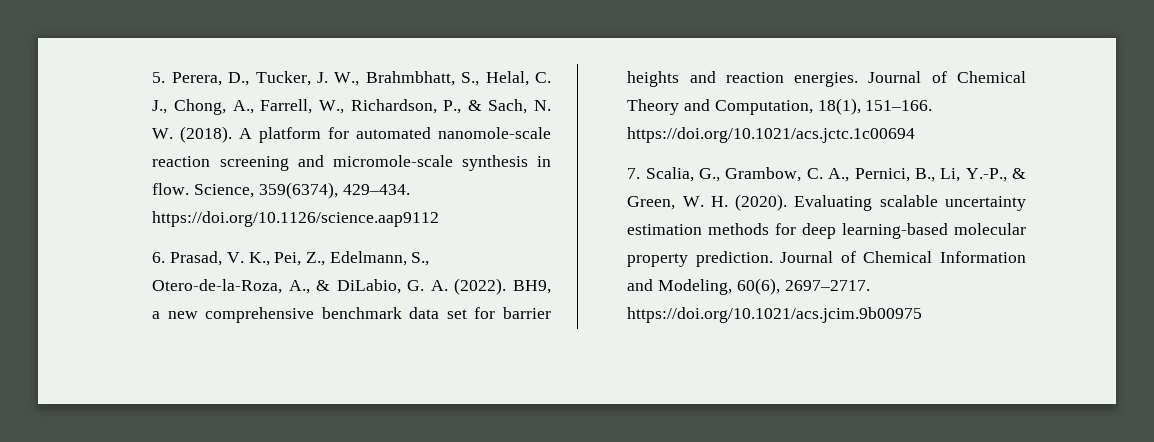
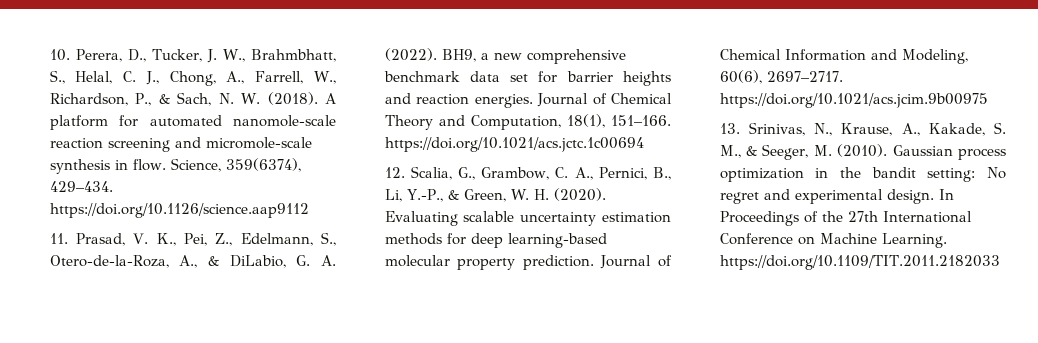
[152,72,166,83] 5. -> [49,49,70,61] 10.
[152,252,166,263] 6. -> [49,233,68,244] 11.
[627,168,641,179] 7. -> [384,167,405,178] 12.
(923, 315) none -> [719,122,1006,136] [719,144,1006,160] [719,167,1006,182] [719,189,954,204] [719,211,972,226] [719,233,947,248] [719,255,1000,270] // 13. Srinivas, N., Krause, A., Kakade, S. M., & Seeger, M. (2010). Gaussian process optimization in the bandit setting: No regret and experimental design. In Proceedings of the 27th International Conference on Machine Learning. https://doi.org/10.1109/TIT.2011.2182033

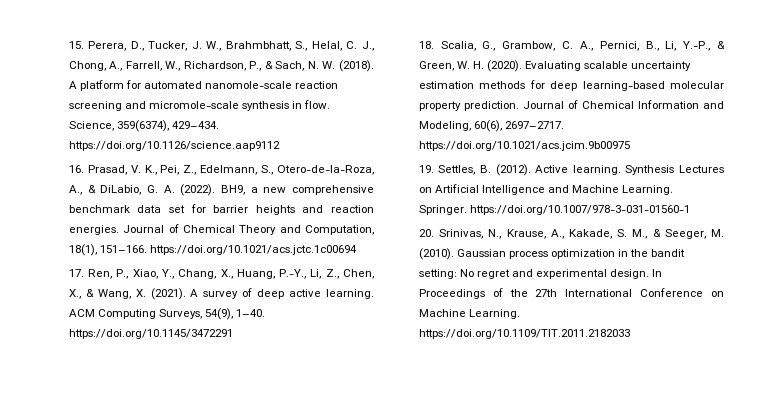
[49,49,70,61] 10. -> [68,41,84,49] 15.
[49,233,68,244] 11. -> [68,165,84,173] 16.
[384,167,405,178] 12. -> [68,269,374,279] [68,288,375,300] [68,308,266,320] [68,329,233,339] [418,41,434,49] 17. Ren, P., Xiao, Y., Chang, X., Huang, P.-Y., Li, Z., Chen, X., & Wang, X. (2021). A survey of deep active learning. ACM Computing Surveys, 54(9), 1–40. https://doi.org/10.1145/3472291 // 18.
[719,123,740,134] 13. -> [418,164,724,176] [418,184,674,195] [418,205,690,215] [418,229,434,237] 19. Settles, B. (2012). Active learning. Synthesis Lectures on Artificial Intelligence and Machine Learning. Springer. https://doi.org/10.1007/978-3-031-01560-1 // 20.

